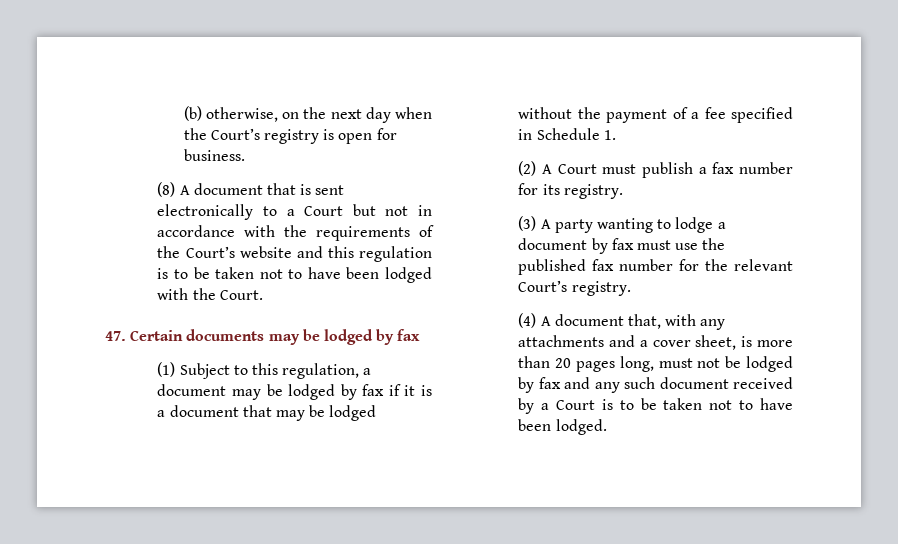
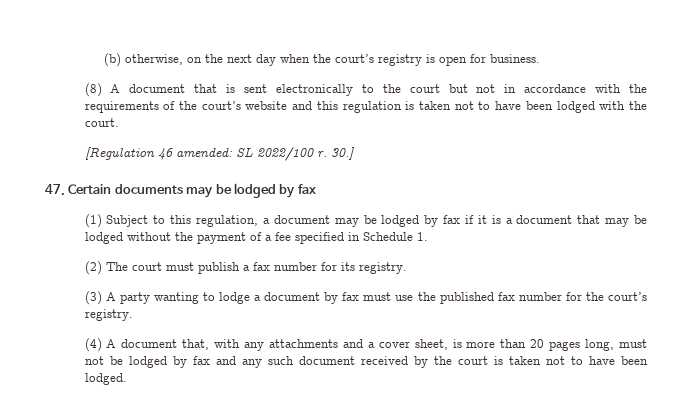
[210,128,260,140] Court’s -> [335,54,375,63] court’s
[286,206,344,216] a Court -> [382,84,440,93] the court
[185,246,235,258] Court’s -> [201,101,241,110] court’s
[173,267,210,279] to be -> (415, 105) none
[219,290,263,300] Court. -> [84,118,119,127] [84,147,354,161] court. // [Regulation 46 amended: SL 2022/100 r. 30.]
[542,164,597,174] A Court -> [105,262,162,271] The court
[734,259,793,271] [518,280,568,292] relevant Court’s -> [608,292,648,301] court’s
[541,398,657,410] a Court is to be -> [433,356,503,365] the court is

